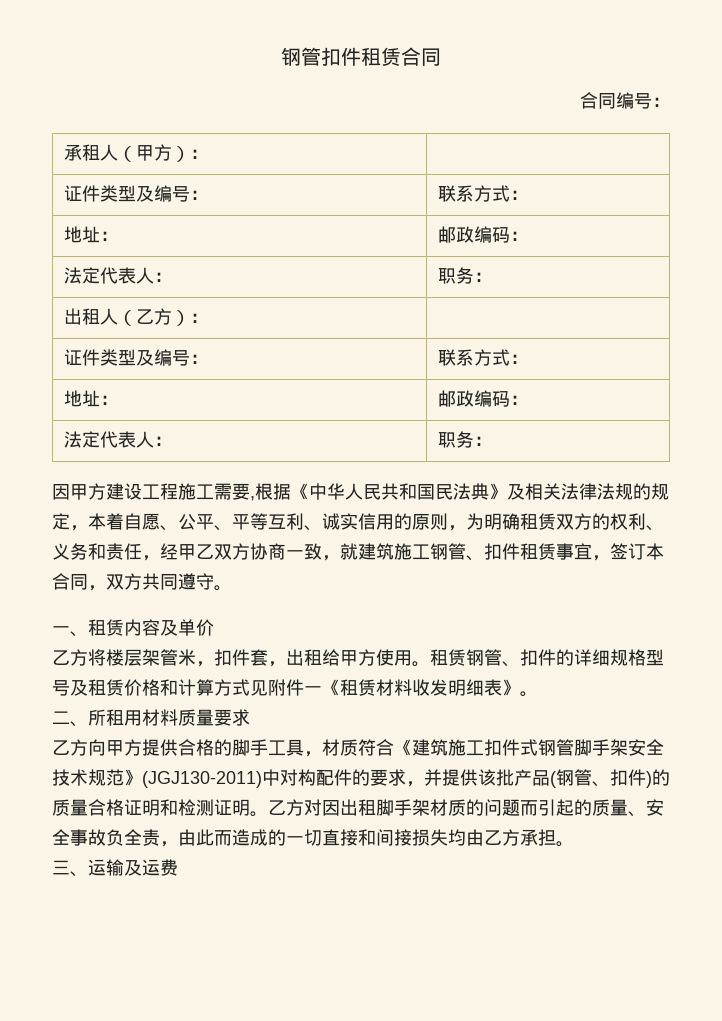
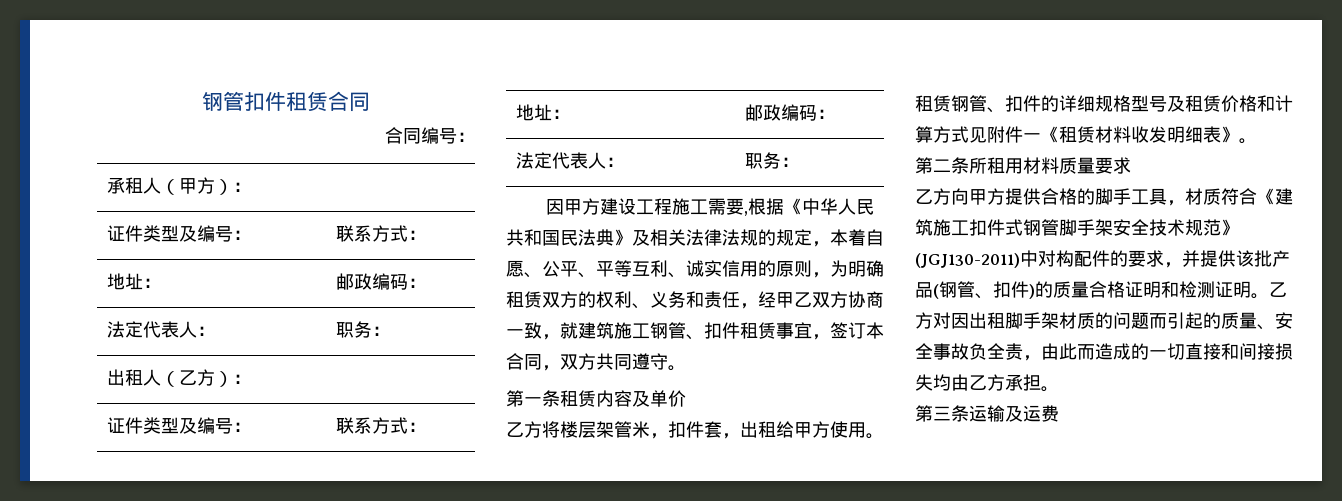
[52,626,88,637] 一、 -> [506,390,560,407] 第一条
[52,711,88,727] 二、 -> [915,157,969,174] 第二条
[52,860,88,877] 三、 -> [915,405,969,422] 第三条

